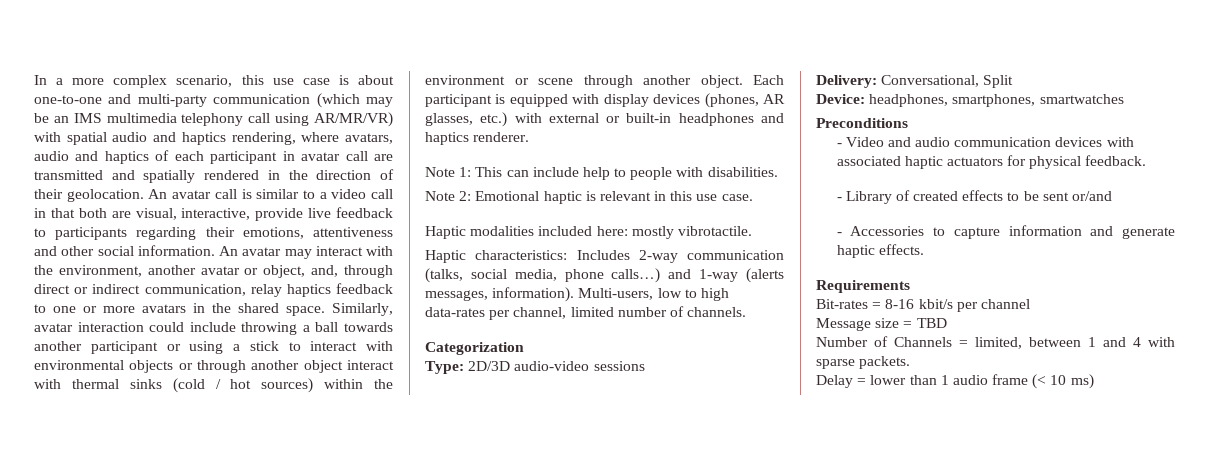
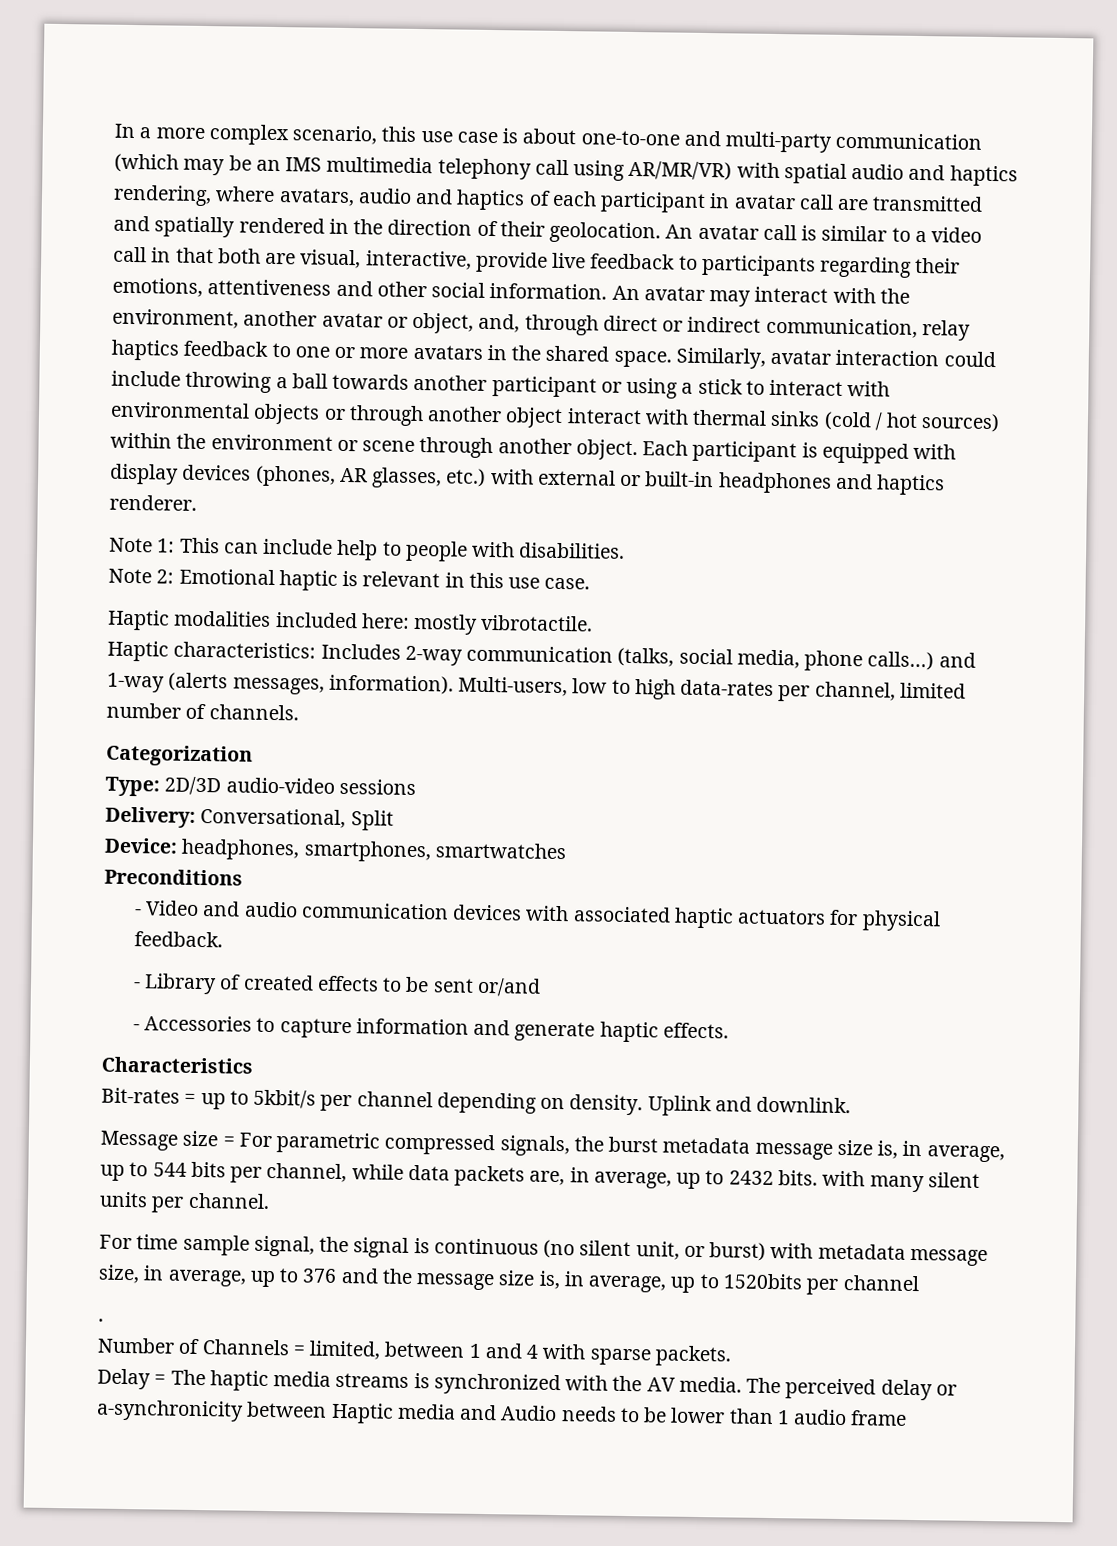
[816,280,910,293] Requirements -> [101,1056,253,1074] Characteristics
[885,299,1030,312] [816,318,947,331] 8-16 kbit/s per channel // Message size = TBD -> [200,1089,852,1117] [100,1130,1005,1163] [100,1161,980,1193] [99,1191,270,1213] [99,1234,988,1267] [98,1264,920,1295] [98,1318,104,1322] up to 5kbit/s per channel depending on density. Uplink and downlink. // Message size = For parametric compressed signals, the burst metadata message size is, in average, up to 544 bits per channel, while data packets are, in average, up to 2432 bits. with many silent units per channel. // For time sample signal, the signal is continuous (no silent unit, or burst) with metadata message size, in average, up to 376 and the message size is, in average, up to 1520bits per channel // .
(867, 381) none -> [170,1369,957,1401] [96,1399,668,1424] The haptic media streams is synchronized with the AV media. The perceived delay or a-synchronicity between Haptic media and Audio needs to be
[1032,374,1094,389] (< 10 ms) -> (908, 1418) none

